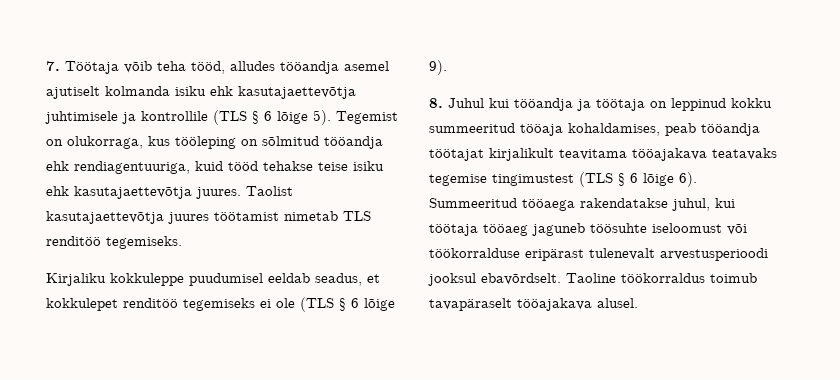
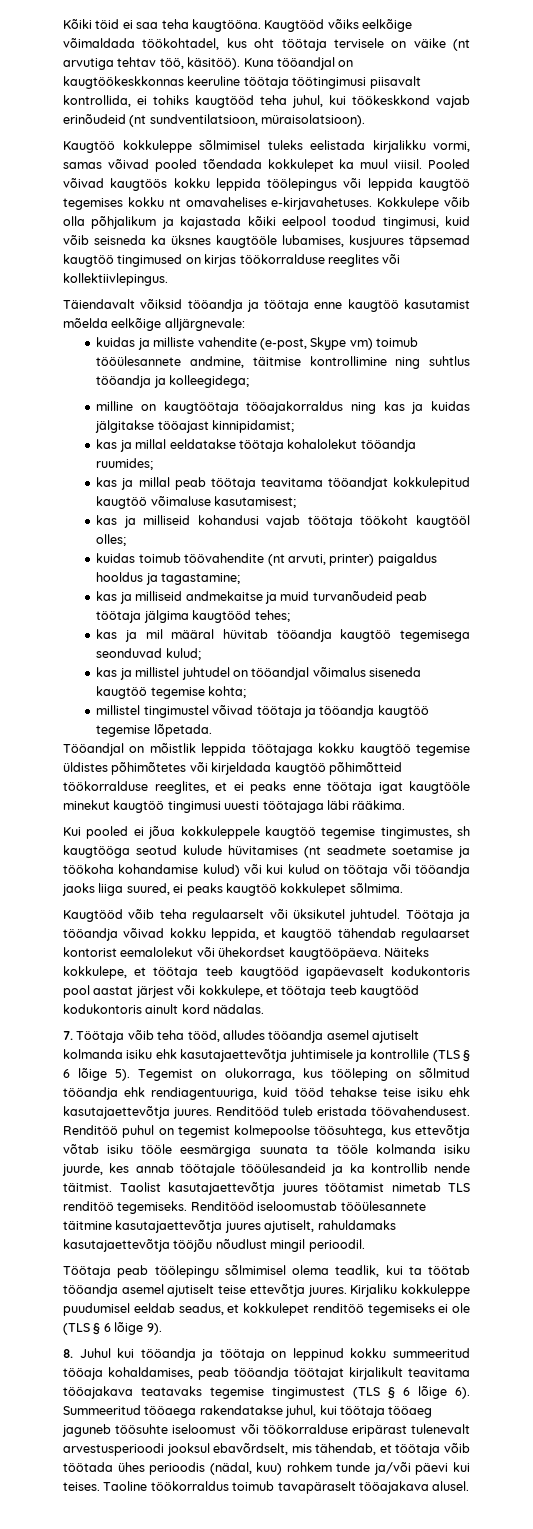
(46, 66) none -> [63,19,412,32] [63,38,470,51] [63,57,354,70] [63,76,421,89] [63,95,470,108] [63,114,366,127] [63,140,470,153] [63,159,470,172] [63,178,470,191] [63,197,470,210] [63,216,470,229] [63,235,470,248] [63,254,401,267] [63,273,168,286] [63,299,470,312] [63,318,245,331] [96,337,418,350] [96,356,470,369] [96,375,250,388] [96,401,471,414] [95,420,295,433] [96,439,416,452] [96,458,154,470] [96,477,470,490] [96,496,297,509] [96,515,470,528] [96,534,127,546] [96,553,437,566] [96,572,241,585] [96,591,427,604] [96,610,290,623] [96,629,471,642] [96,648,201,660] [96,667,421,680] [96,686,247,699] [96,705,429,718] [96,724,212,737] [63,743,470,756] [63,762,402,775] [63,781,470,794] [63,800,406,813] [63,826,470,839] [63,845,470,858] [63,864,470,877] [62,883,403,896] [63,909,470,922] [63,928,470,941] [63,947,429,960] [63,966,470,979] [63,985,419,998] [63,1004,265,1014] Kõiki töid ei saa teha kaugtööna. Kaugtööd võiks eelkõige võimaldada töökohtadel, kus oht töötaja tervisele on väike (nt arvutiga tehtav töö, käsitöö). Kuna tööandjal on kaugtöökeskkonnas keeruline töötaja töötingimusi piisavalt kontrollida, ei tohiks kaugtööd teha juhul, kui töökeskkond vajab erinõudeid (nt sundventilatsioon, müraisolatsioon). // Kaugtöö kokkuleppe sõlmimisel tuleks eelistada kirjalikku vormi, samas võivad pooled tõendada kokkulepet ka muul viisil. Pooled võivad kaugtöös kokku leppida töölepingus või leppida kaugtöö tegemises kokku nt omavahelises e-kirjavahetuses. Kokkulepe võib olla põhjalikum ja kajastada kõiki eelpool toodud tingimusi, kuid võib seisneda ka üksnes kaugtööle lubamises, kusjuures täpsemad kaugtöö tingimused on kirjas töökorralduse reeglites või kollektiivlepingus. // Täiendavalt võiksid tööandja ja töötaja enne kaugtöö kasutamist mõelda eelkõige alljärgnevale: // kuidas ja milliste vahendite (e-post, Skype vm) toimub tööülesannete andmine, täitmise kontrollimine ning suhtlus tööandja ja kolleegidega; // milline on kaugtöötaja tööajakorraldus ning kas ja kuidas jälgitakse tööajast kinnipidamist; // kas ja millal eeldatakse töötaja kohalolekut tööandja ruumides; // kas ja millal peab töötaja teavitama tööandjat kokkulepitud kaugtöö võimaluse kasutamisest; // kas ja milliseid kohandusi vajab töötaja töökoht kaugtööl olles; // kuidas toimub töövahendite (nt arvuti, printer) paigaldus hooldus ja tagastamine; // kas ja milliseid andmekaitse ja muid turvanõudeid peab töötaja jälgima kaugtööd tehes; // kas ja mil määral hüvitab tööandja kaugtöö tegemisega seonduvad kulud; // kas ja millistel juhtudel on tööandjal võimalus siseneda kaugtöö tegemise kohta; // millistel tingimustel võivad töötaja ja tööandja kaugtöö tegemise lõpetada. // Tööandjal on mõistlik leppida töötajaga kokku kaugtöö tegemise üldistes põhimõtetes või kirjeldada kaugtöö põhimõtteid töökorralduse reeglites, et ei peaks enne töötaja igat kaugtööle minekut kaugtöö tingimusi uuesti töötajaga läbi rääkima. // Kui pooled ei jõua kokkuleppele kaugtöö tegemise tingimustes, sh kaugtööga seotud kulude hüvitamises (nt seadmete soetamise ja töökoha kohandamise kulud) või kui kulud on töötaja või tööandja jaoks liiga suured, ei peaks kaugtöö kokkulepet sõlmima. // Kaugtööd võib teha regulaarselt või üksikutel juhtudel. Töötaja ja tööandja võivad kokku leppida, et kaugtöö tähendab regulaarset kontorist eemalolekut või ühekordset kaugtööpäeva. Näiteks kokkulepe, et töötaja teeb kaugtööd igapäevaselt kodukontoris pool aastat järjest või kokkulepe, et töötaja teeb kaugtööd kodukontoris ainult kord nädalas. //
(241, 193) none -> [216,1106,470,1116] [63,1125,470,1138] [63,1144,470,1157] [62,1163,470,1176] [63,1183,112,1192] Renditööd tuleb eristada töövahendusest. Renditöö puhul on tegemist kolmepoolse töösuhtega, kus ettevõtja võtab isiku tööle eesmärgiga suunata ta tööle kolmanda isiku juurde, kes annab töötajale tööülesandeid ja ka kontrollib nende täitmist.
(182, 242) // -> [190,1201,426,1211] [63,1220,396,1233] [63,1239,365,1252] [63,1265,470,1278] [63,1284,347,1297] Renditööd iseloomustab tööülesannete täitmine kasutajaettevõtja juures ajutiselt, rahuldamaks kasutajaettevõtja tööjõu nõudlust mingil perioodil. // Töötaja peab töölepingu sõlmimisel olema teadlik, kui ta töötab tööandja asemel ajutiselt teise ettevõtja juures.
[481,273,561,285] ebavõrdselt. -> [213,1443,470,1456] [63,1462,470,1475] [63,1482,100,1491] ebavõrdselt, mis tähendab, et töötaja võib töötada ühes perioodis (nädal, kuu) rohkem tunde ja/või päevi kui teises.

